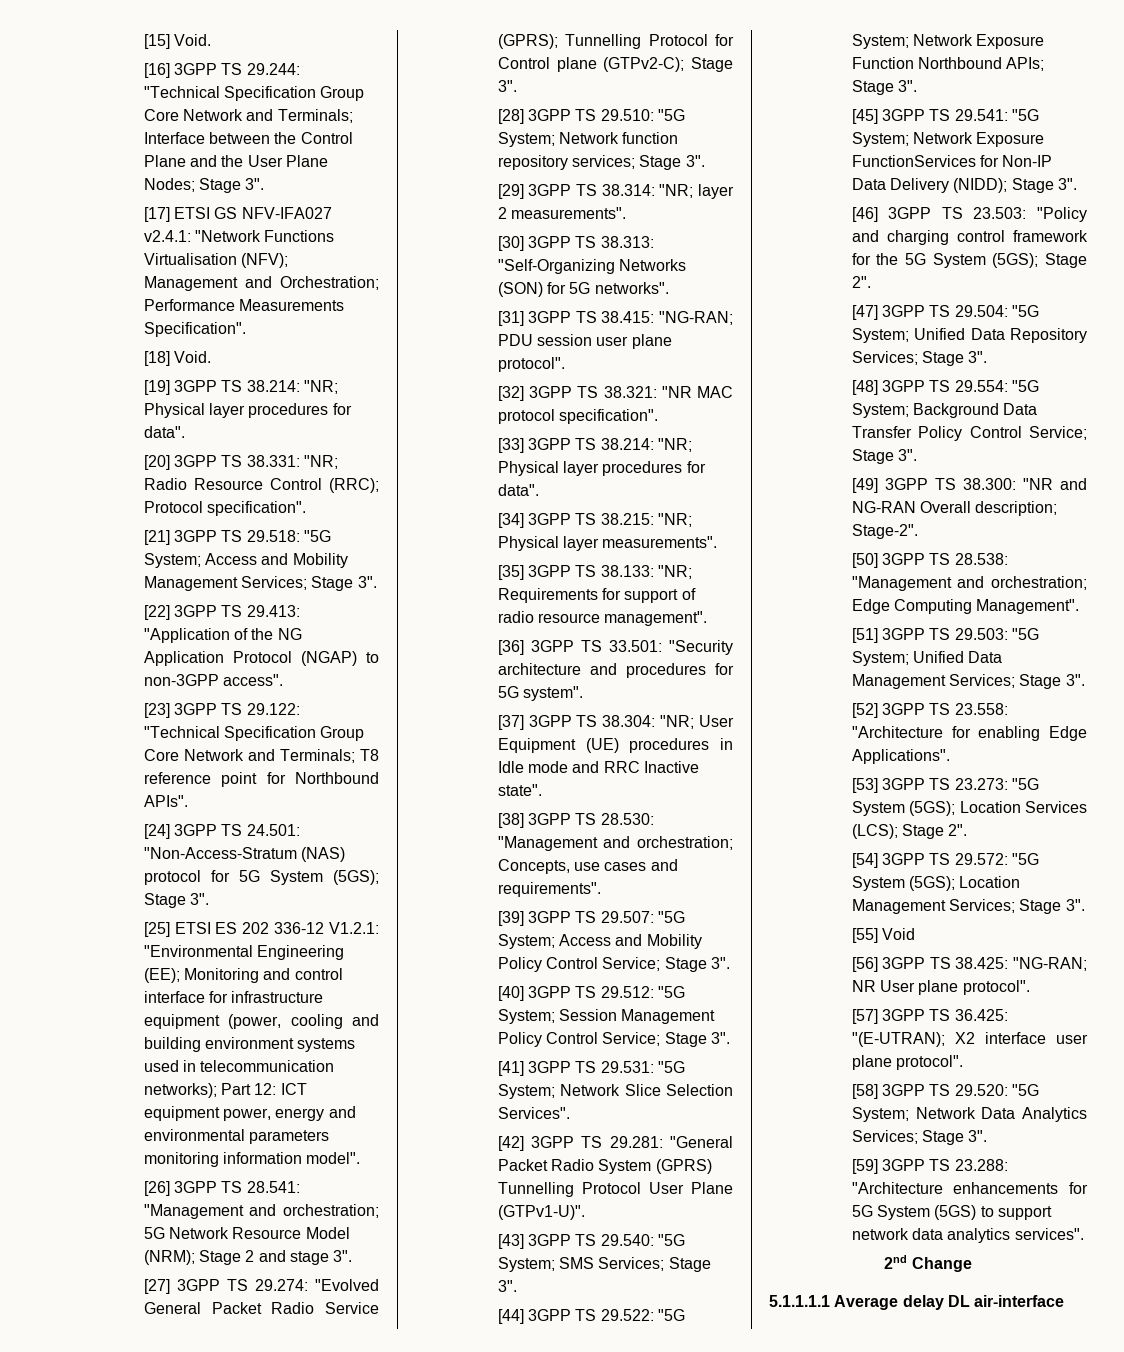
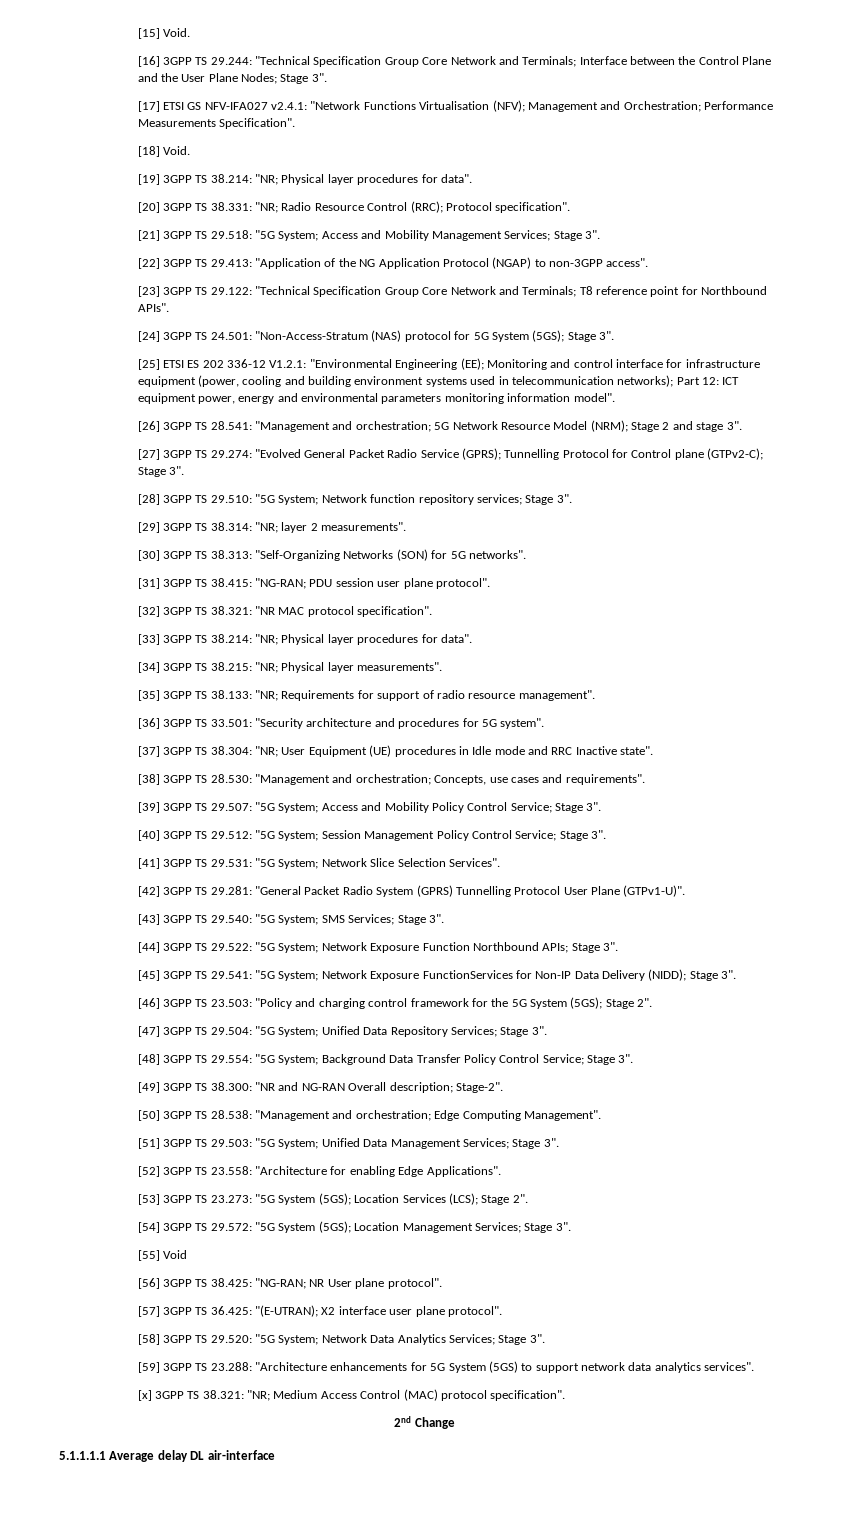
(1084, 1234) none -> [137,1389,566,1401] // [x] 3GPP TS 38.321: "NR; Medium Access Control (MAC) protocol specification".

